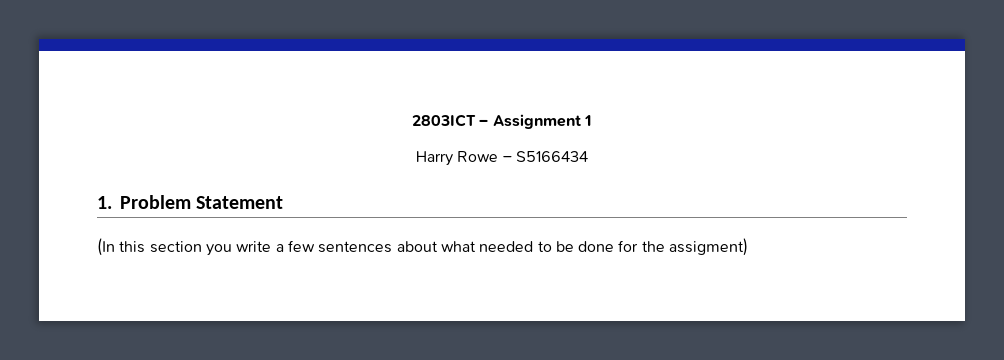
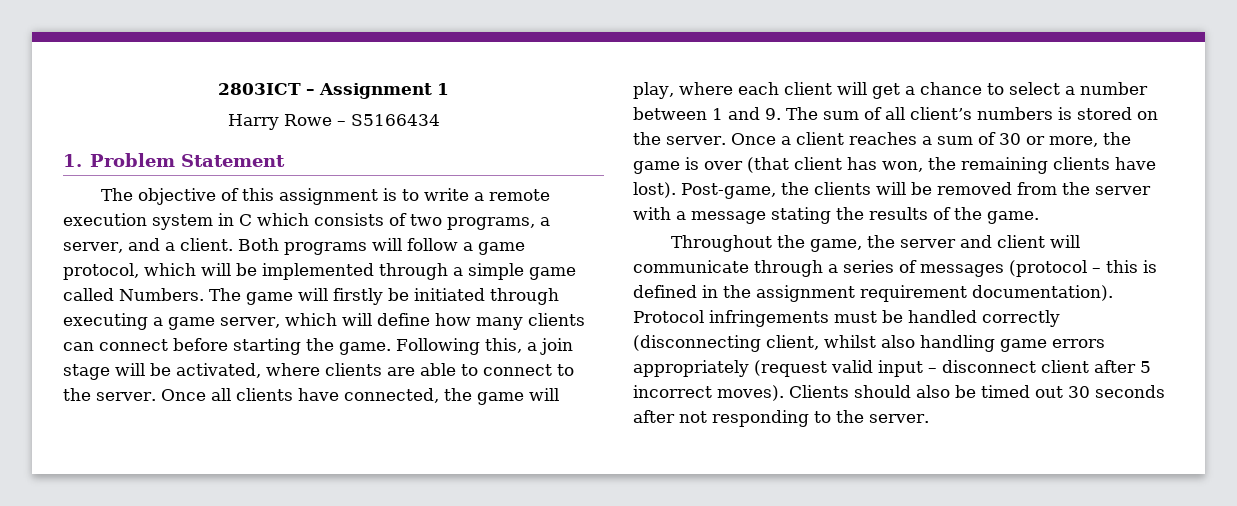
[97,238,749,256] (In this section you write a few sentences about what needed to be done for the assigment) -> [101,188,551,205] [63,213,550,230] [63,238,525,255] [63,263,576,280] [63,288,559,305] [63,313,585,330] [63,338,573,355] [63,363,574,380] [63,388,559,405] [633,82,1148,99] [633,107,1158,120] [633,132,1131,147] [633,157,1156,174] [633,182,1151,199] [633,207,1039,224] [671,235,1081,252] [633,260,1157,277] [633,285,1113,302] [633,310,1060,327] [633,335,1105,352] [633,360,1151,377] [633,385,1165,401] [633,410,929,427] The objective of this assignment is to write a remote execution system in C which consists of two programs, a server, and a client. Both programs will follow a game protocol, which will be implemented through a simple game called Numbers. The game will firstly be initiated through executing a game server, which will define how many clients can connect before starting the game. Following this, a join stage will be activated, where clients are able to connect to the server. Once all clients have connected, the game will play, where each client will get a chance to select a number between 1 and 9. The sum of all client’s numbers is stored on the server. Once a client reaches a sum of 30 or more, the game is over (that client has won, the remaining clients have lost). Post-game, the clients will be removed from the server with a message stating the results of the game. // Throughout the game, the server and client will communicate through a series of messages (protocol – this is defined in the assignment requirement documentation). Protocol infringements must be handled correctly (disconnecting client, whilst also handling game errors appropriately (request valid input – disconnect client after 5 incorrect moves). Clients should also be timed out 30 seconds after not responding to the server.

